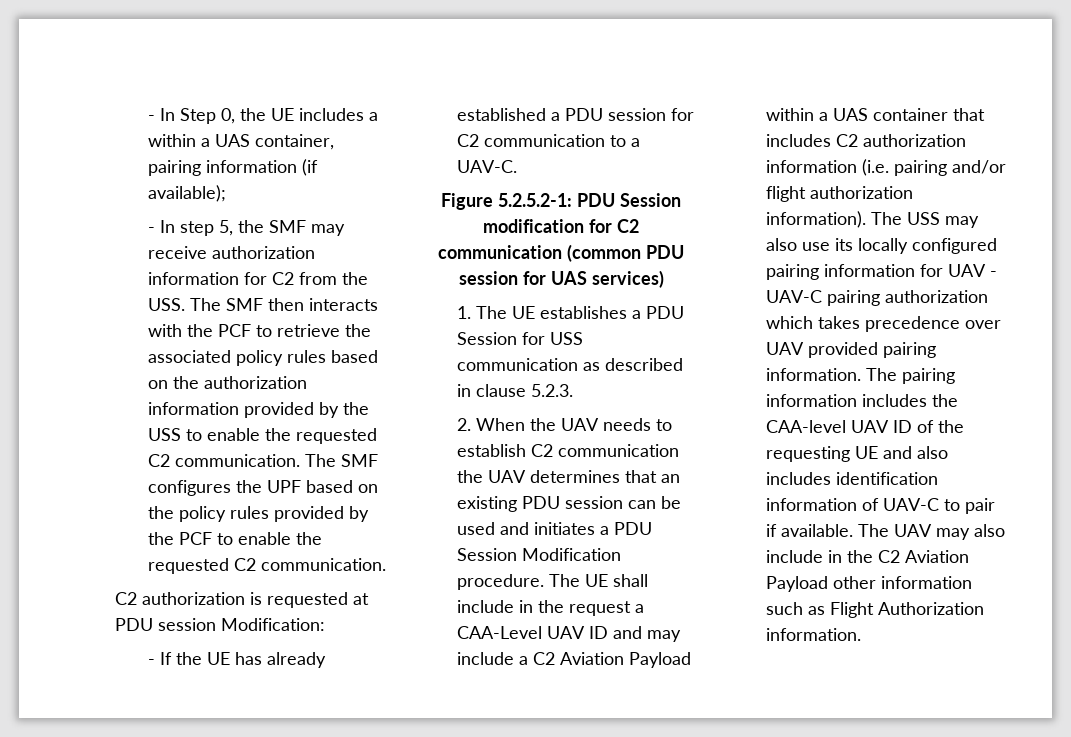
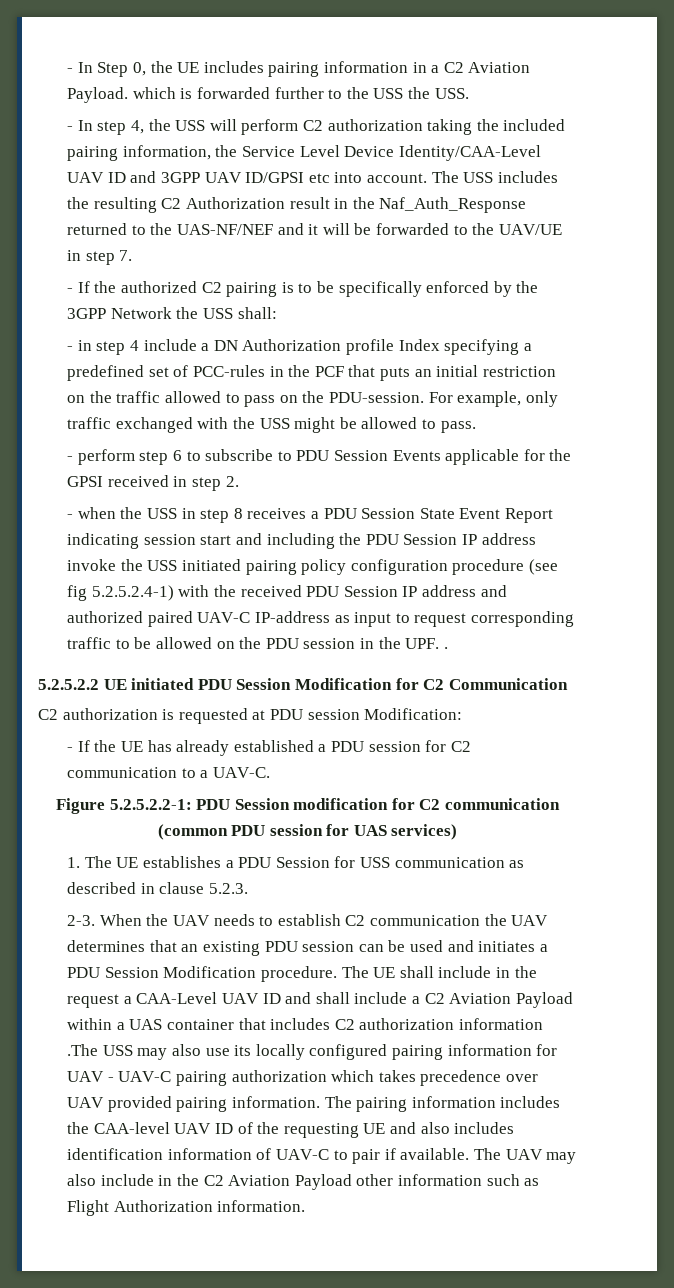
[368,112,378,121] [147,134,334,150] [147,159,318,176] [147,185,226,202] [147,220,345,236] [147,246,315,259] [147,272,368,285] [147,298,378,311] [147,324,371,337] [147,350,378,366] [147,376,307,389] [147,402,369,418] [147,428,377,444] [147,454,378,467] [147,480,378,496] [147,506,369,522] [147,532,322,545] [147,558,386,574] a within a UAS container, pairing information (if available); // - In step 5, the SMF may receive authorization information for C2 from the USS. The SMF then interacts with the PCF to retrieve the associated policy rules based on the authorization information provided by the USS to enable the requested C2 communication. The SMF configures the UPF based on the policy rules provided by the PCF to enable the requested C2 communication. -> [268,61,531,77] [67,87,469,103] [67,119,566,135] [67,145,541,161] [67,171,558,183] [67,197,527,213] [67,223,562,235] [67,250,133,265] [67,281,539,297] [67,307,277,319] [67,339,532,355] [67,365,556,381] [67,391,558,407] [67,417,476,433] [67,449,572,465] [67,475,239,491] [67,507,553,523] [67,533,536,549] [67,559,559,575] [67,585,507,601] [67,611,575,627] [67,637,448,649] [38,678,568,690] pairing information in a C2 Aviation Payload. which is forwarded further to the USS the USS. // - In step 4, the USS will perform C2 authorization taking the included pairing information, the Service Level Device Identity/CAA-Level UAV ID and 3GPP UAV ID/GPSI etc into account. The USS includes the resulting C2 Authorization result in the Naf_Auth_Response returned to the UAS-NF/NEF and it will be forwarded to the UAV/UE in step 7. // - If the authorized C2 pairing is to be specifically enforced by the 3GPP Network the USS shall: // - in step 4 include a DN Authorization profile Index specifying a predefined set of PCC-rules in the PCF that puts an initial restriction on the traffic allowed to pass on the PDU-session. For example, only traffic exchanged with the USS might be allowed to pass. // - perform step 6 to subscribe to PDU Session Events applicable for the GPSI received in step 2. // - when the USS in step 8 receives a PDU Session State Event Report indicating session start and including the PDU Session IP address invoke the USS initiated pairing policy configuration procedure (see fig 5.2.5.2.4-1) with the received PDU Session IP address and authorized paired UAV-C IP-address as input to request corresponding traffic to be allowed on the PDU session in the UPF. . // 5.2.5.2.2 UE initiated PDU Session Modification for C2 Communication
[498,193,572,207] 5.2.5.2-1: -> [109,799,192,810] 5.2.5.2.2-1:
[456,418,471,431] 2. -> [67,915,96,926] 2-3.
[646,630,681,642] may -> [315,992,350,1004] shall
[861,159,1006,176] [765,186,913,202] [765,211,902,228] (i.e. pairing and/or flight authorization information). The -> [67,1044,99,1056] .The

